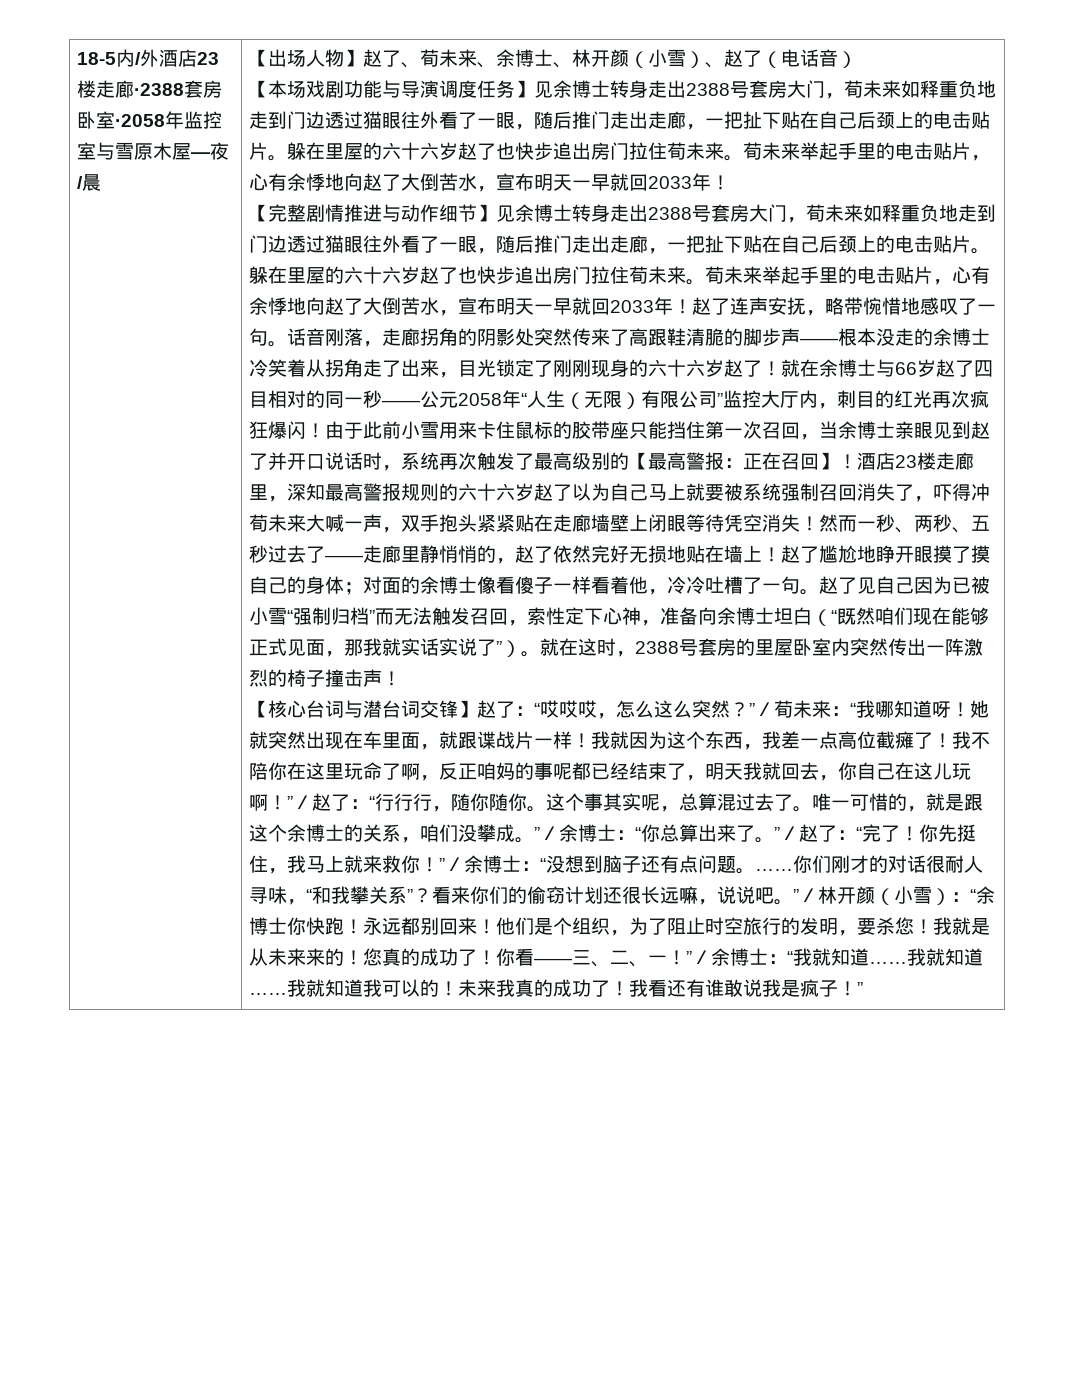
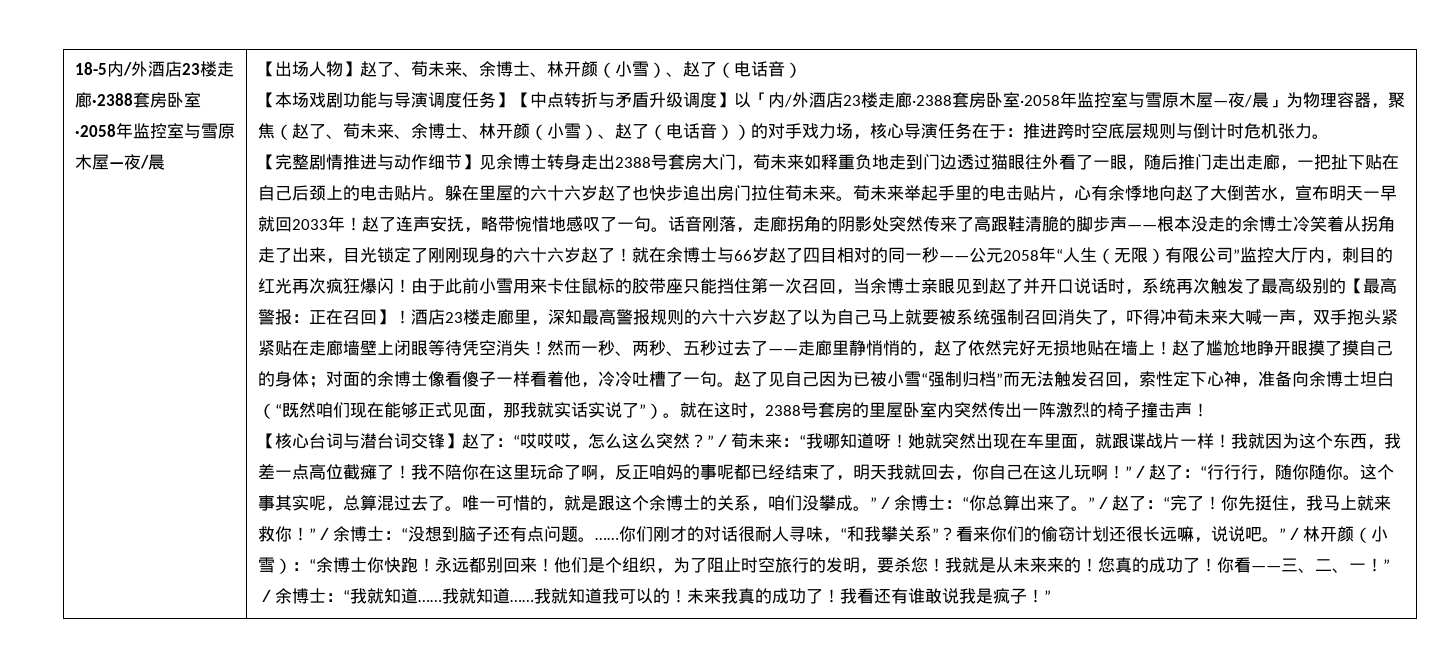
[534,80,997,99] [249,111,991,130] [249,142,991,161] [249,173,731,192] 见余博士转身走出2388号套房大门，荀未来如释重负地走到门边透过猫眼往外看了一眼，随后推门走出走廊，一把扯下贴在自己后颈上的电击贴片。躲在里屋的六十六岁赵了也快步追出房门拉住荀未来。荀未来举起手里的电击贴片，心有余悸地向赵了大倒苦水，宣布明天一早就回2033年！ -> [512,91,1405,109] [257,123,1329,140] 【中点转折与矛盾升级调度】以「内/外酒店23楼走廊·2388套房卧室·2058年监控室与雪原木屋—夜/晨」为物理容器，聚焦（赵了、荀未来、余博士、林开颜（小雪）、赵了（电话音））的对手戏力场，核心导演任务在于：推进跨时空底层规则与倒计时危机张力。

